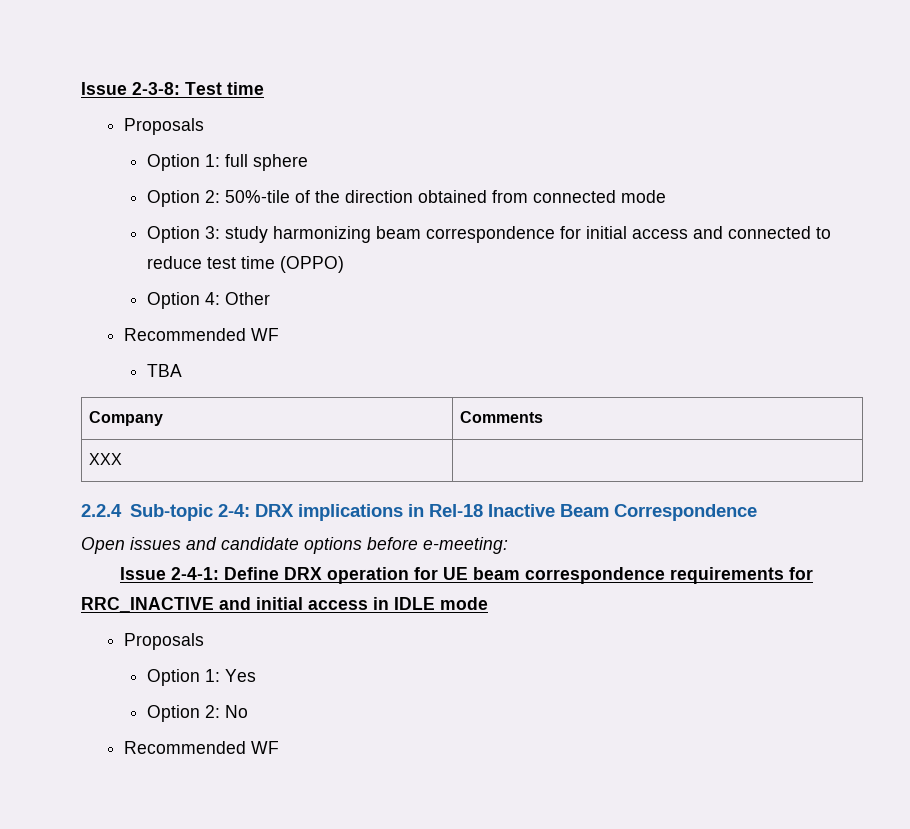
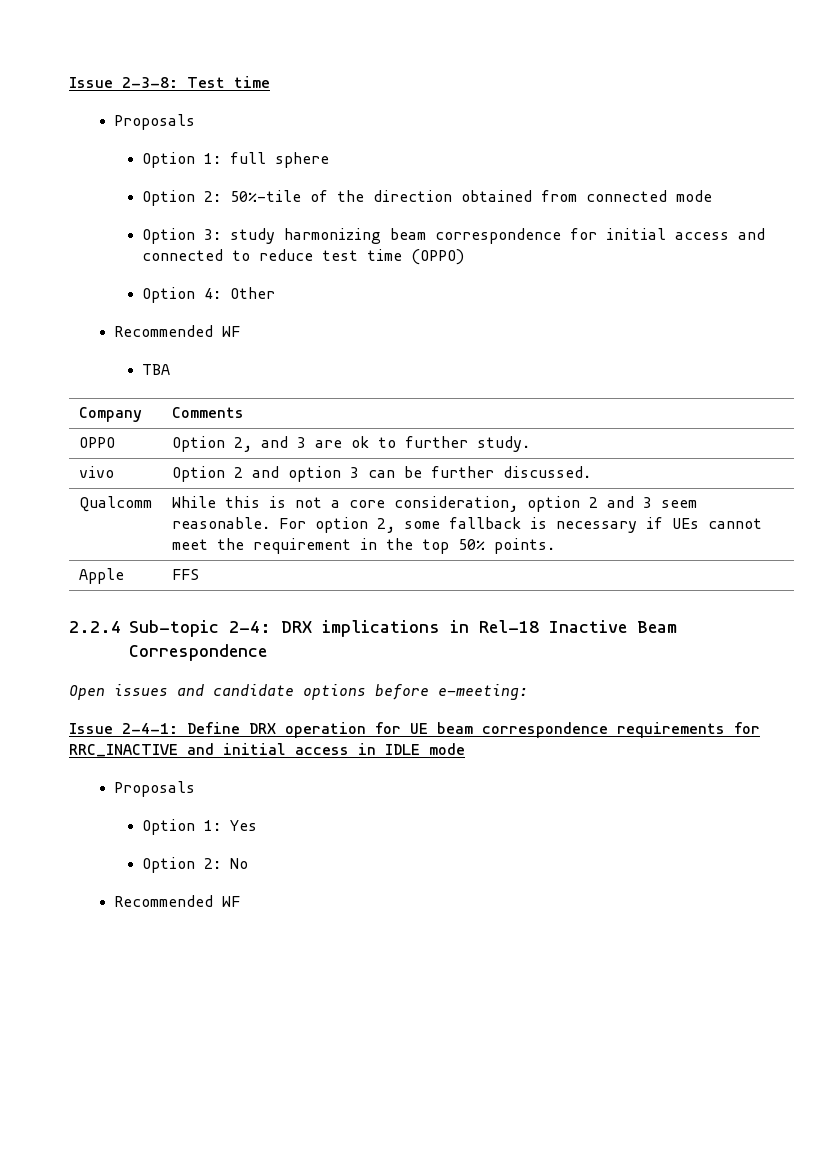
[88,453,122,465] XXX | -> [78,437,115,448] [171,436,530,452] [78,466,114,478] [171,466,591,482] [78,496,152,512] [171,496,697,512] [171,517,762,533] [171,538,555,554] [78,568,124,584] [171,569,199,580] OPPO | Option 2, and 3 are ok to further study. // vivo | Option 2 and option 3 can be further discussed. // Qualcomm | While this is not a core consideration, option 2 and 3 seem reasonable. For option 2, some fallback is necessary if UEs cannot meet the requirement in the top 50% points. // Apple | FFS

